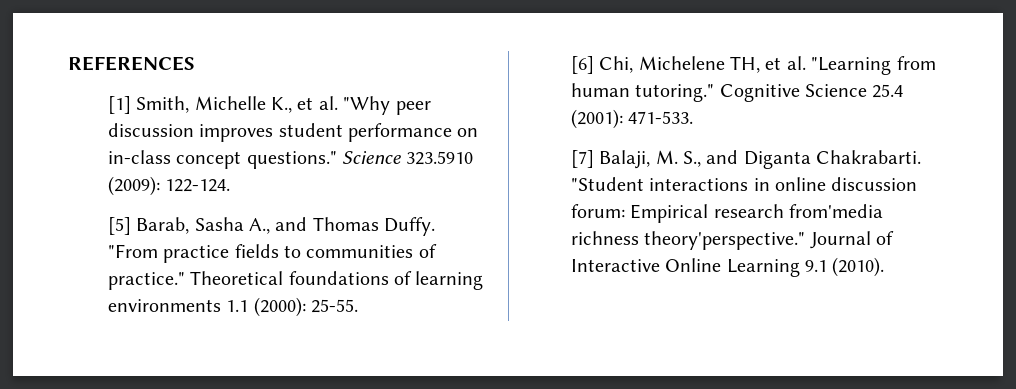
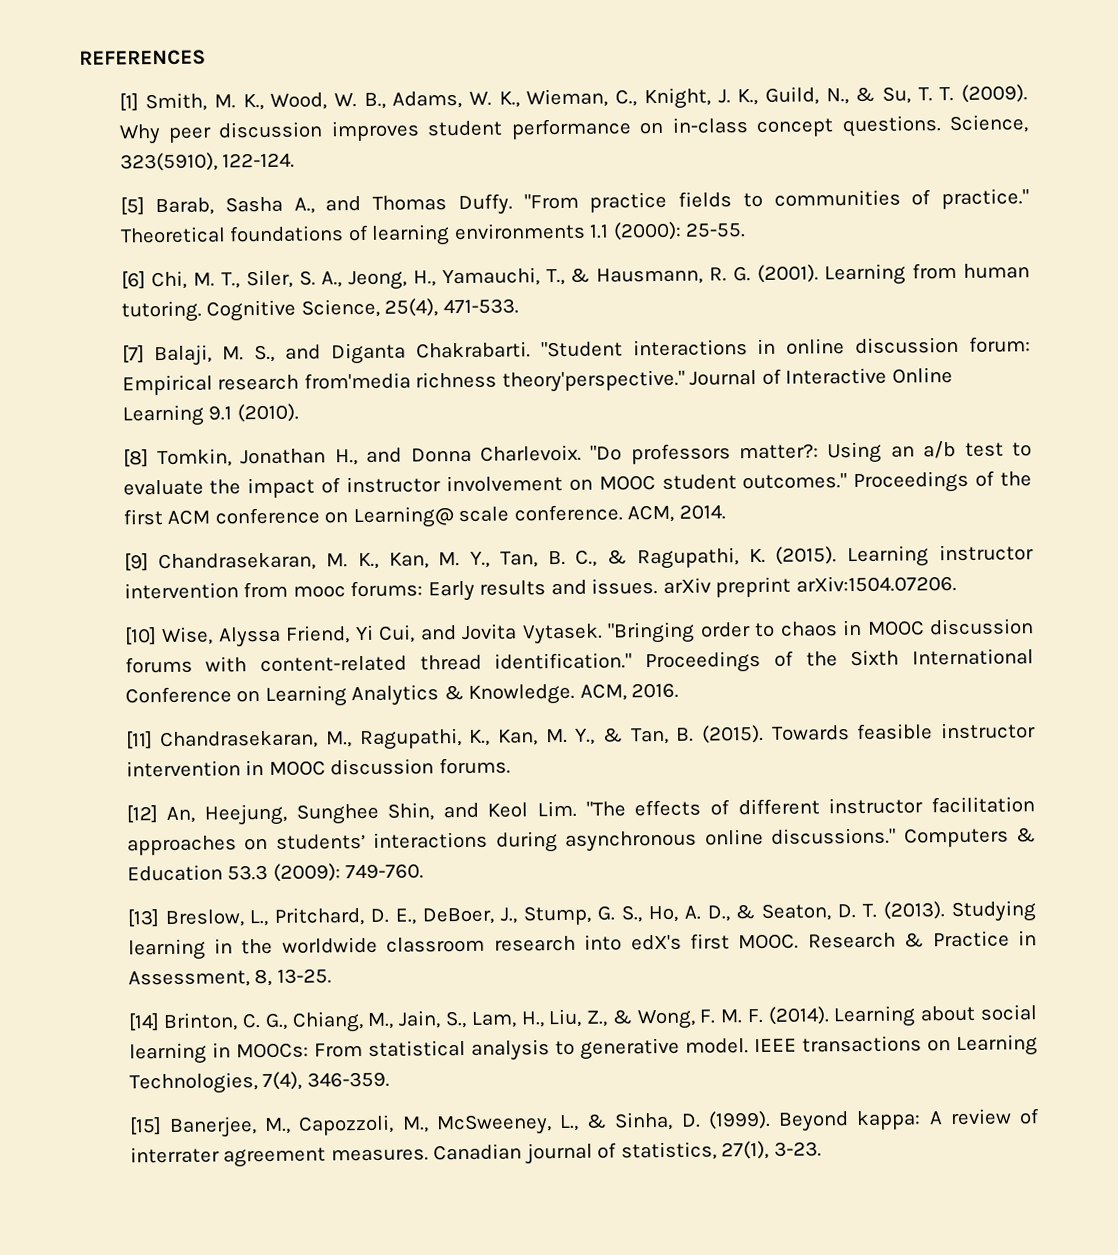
[194,96,391,115] Michelle K., et al. "Why -> [213,84,1028,111] [118,124,161,145] M. K., Wood, W. B., Adams, W. K., Wieman, C., Knight, J. K., Guild, N., & Su, T. T. (2009). Why
[246,151,474,169] [107,176,160,196] questions." Science 323.5910 (2009): -> [841,114,1029,138] [119,152,218,172] questions. Science, 323(5910),
[638,56,936,75] [570,83,904,102] [570,109,623,129] Michelene TH, et al. "Learning from human tutoring." Cognitive Science 25.4 (2001): -> [193,262,1030,291] [120,298,439,323] M. T., Siler, S. A., Jeong, H., Yamauchi, T., & Hausmann, R. G. (2001). Learning from human tutoring. Cognitive Science, 25(4),
(885, 267) none -> [122,440,1032,468] [122,470,1032,499] [122,504,726,529] [123,544,1035,572] [123,574,957,602] [123,618,1035,648] [124,648,1034,674] [124,682,680,707] [125,722,1037,751] [125,757,511,778] [125,796,1035,826] [126,827,1037,856] [126,863,425,882] [126,900,1037,928] [127,930,1038,961] [127,968,332,988] [127,1004,1037,1033] [128,1034,1038,1065] [128,1071,390,1095] [128,1108,1041,1138] [129,1140,822,1168] // [8] Tomkin, Jonathan H., and Donna Charlevoix. "Do professors matter?: Using an a/b test to evaluate the impact of instructor involvement on MOOC student outcomes." Proceedings of the first ACM conference on Learning@ scale conference. ACM, 2014. // [9] Chandrasekaran, M. K., Kan, M. Y., Tan, B. C., & Ragupathi, K. (2015). Learning instructor intervention from mooc forums: Early results and issues. arXiv preprint arXiv:1504.07206. // [10] Wise, Alyssa Friend, Yi Cui, and Jovita Vytasek. "Bringing order to chaos in MOOC discussion forums with content-related thread identification." Proceedings of the Sixth International Conference on Learning Analytics & Knowledge. ACM, 2016. // [11] Chandrasekaran, M., Ragupathi, K., Kan, M. Y., & Tan, B. (2015). Towards feasible instructor intervention in MOOC discussion forums. // [12] An, Heejung, Sunghee Shin, and Keol Lim. "The effects of different instructor facilitation approaches on students’ interactions during asynchronous online discussions." Computers & Education 53.3 (2009): 749-760. // [13] Breslow, L., Pritchard, D. E., DeBoer, J., Stump, G. S., Ho, A. D., & Seaton, D. T. (2013). Studying learning in the worldwide classroom research into edX's first MOOC. Research & Practice in Assessment, 8, 13-25. // [14] Brinton, C. G., Chiang, M., Jain, S., Lam, H., Liu, Z., & Wong, F. M. F. (2014). Learning about social learning in MOOCs: From statistical analysis to generative model. IEEE transactions on Learning Technologies, 7(4), 346-359. // [15] Banerjee, M., Capozzoli, M., McSweeney, L., & Sinha, D. (1999). Beyond kappa: A review of interrater agreement measures. Canadian journal of statistics, 27(1), 3-23.

